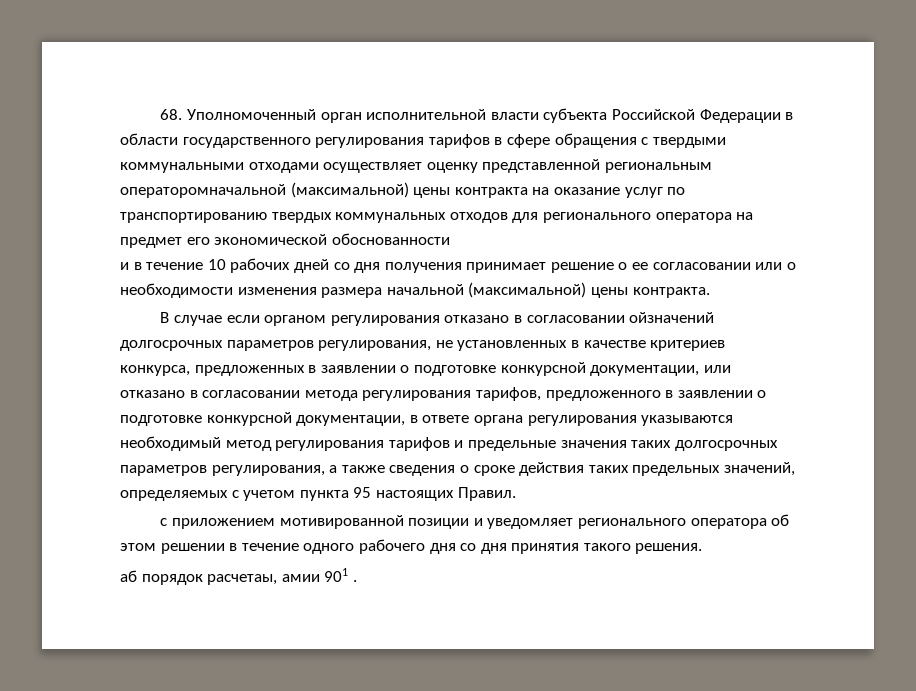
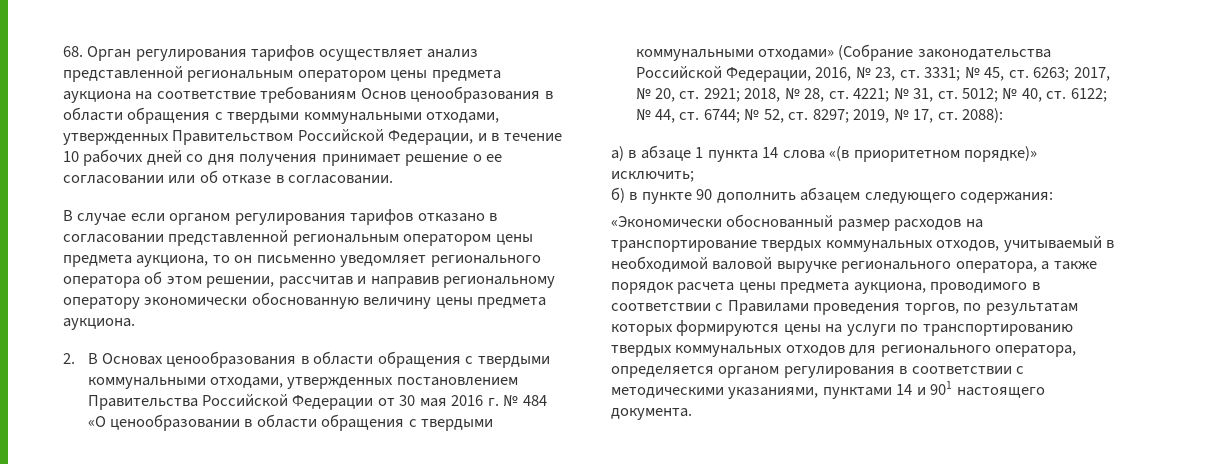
[187,108,794,123] [120,133,726,148] [120,159,712,173] [120,182,686,198] [120,212,754,223] [120,233,450,248] Уполномоченный орган исполнительной власти субъекта Российской Федерации в области государственного регулирования тарифов в сфере обращения с твердыми коммунальными отходами осуществляет оценку представленной региональным операторомначальной (максимальной) цены контракта на оказание услуг по транспортированию твердых коммунальных отходов для регионального оператора на предмет его экономической обоснованности // -> [87,45,479,61] [63,66,501,82] [63,86,553,103] [63,107,500,124] [63,129,474,145] Орган регулирования тарифов осуществляет анализ представленной региональным оператором цены предмета аукциона на соответствие требованиям Основ ценообразования в области обращения с твердыми коммунальными отходами, утвержденных Правительством Российской Федерации,
[786,262,796,270] [120,282,710,298] о необходимости изменения размера начальной (максимальной) цены контракта. -> [199,170,394,184] об отказе в согласовании.
[444,312,715,323] [120,340,726,351] [120,362,731,376] [120,387,767,401] [120,412,734,426] [120,436,778,451] [120,462,795,476] [120,487,516,501] [160,515,483,529] отказано в согласовании ойзначений долгосрочных параметров регулирования, не установленных в качестве критериев конкурса, предложенных в заявлении о подготовке конкурсной документации, или отказано в согласовании метода регулирования тарифов, предложенного в заявлении о подготовке конкурсной документации, в ответе органа регулирования указываются необходимый метод регулирования тарифов и предельные значения таких долгосрочных параметров регулирования, а также сведения о сроке действия таких предельных значений, определяемых с учетом пункта 95 настоящих Правил. // с приложением мотивированной позиции и -> [350,209,498,225] [63,230,533,246] [63,255,336,267] тарифов отказано в согласовании представленной региональным оператором цены предмета аукциона, то он письменно
[160,539,703,554] [120,568,357,585] решении в течение одного рабочего дня со дня принятия такого решения. // аб порядок расчетаы, амии 901 . -> [206,276,556,288] [63,292,547,309] [63,318,135,330] [63,351,550,368] [87,377,518,389] [87,394,547,410] [87,414,494,431] [635,44,1051,61] [635,66,1110,82] [635,88,1107,102] [635,108,1004,123] [611,145,1038,162] [611,171,694,182] [611,187,1054,204] [611,214,983,231] [611,236,1115,252] [611,256,1097,273] [611,282,1040,294] [611,300,1078,315] [611,320,1073,336] [611,345,1077,357] [611,366,1025,378] [611,381,1045,399] [611,408,692,420] решении, рассчитав и направив региональному оператору экономически обоснованную величину цены предмета аукциона. // 2. В Основах ценообразования в области обращения с твердыми коммунальными отходами, утвержденных постановлением Правительства Российской Федерации от 30 мая 2016 г. № 484 «О ценообразовании в области обращения с твердыми коммунальными отходами» (Собрание законодательства Российской Федерации, 2016, № 23, ст. 3331; № 45, ст. 6263; 2017, № 20, ст. 2921; 2018, № 28, ст. 4221; № 31, ст. 5012; № 40, ст. 6122; № 44, ст. 6744; № 52, ст. 8297; 2019, № 17, ст. 2088): // а) в абзаце 1 пункта 14 слова «(в приоритетном порядке)» исключить; // б) в пункте 90 дополнить абзацем следующего содержания: // «Экономически обоснованный размер расходов на транспортирование твердых коммунальных отходов, учитываемый в необходимой валовой выручке регионального оператора, а также порядок расчета цены предмета аукциона, проводимого в соответствии с Правилами проведения торгов, по результатам которых формируются цены на услуги по транспортированию твердых коммунальных отходов для регионального оператора, определяется органом регулирования в соответствии с методическими указаниями, пунктами 14 и 901 настоящего документа.

